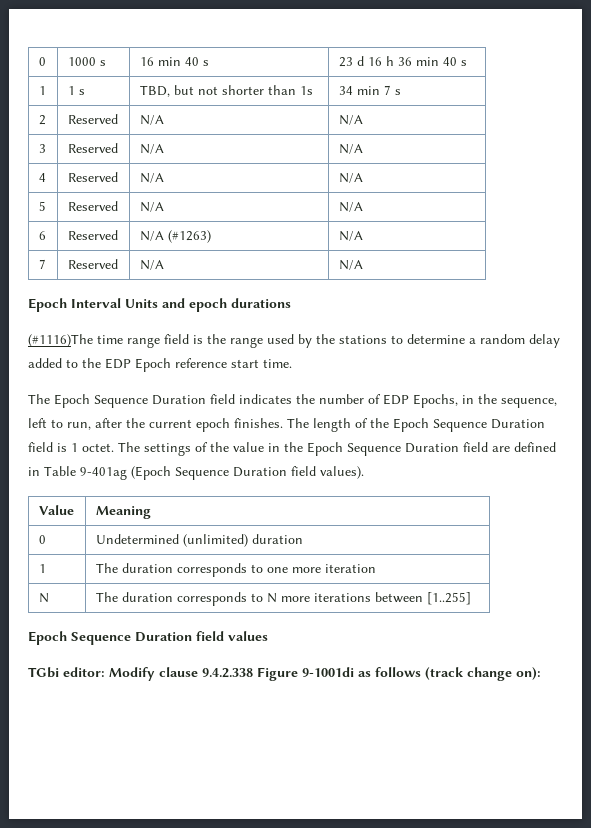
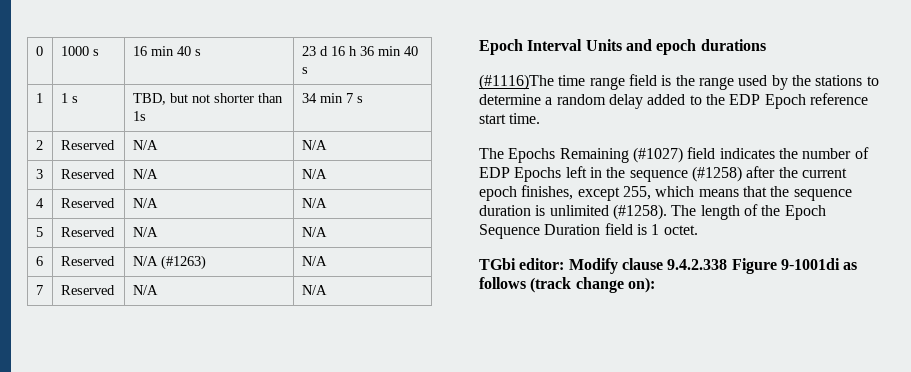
[54,394,206,408] Epoch Sequence Duration -> [508,147,683,163] Epochs Remaining (#1027)
[413,394,557,408] [28,418,283,432] Epochs, in the sequence, left to run, after the current epoch finishes. -> [514,166,847,182] [479,185,852,201] [479,204,667,220] Epochs left in the sequence (#1258) after the current epoch finishes, except 255, which means that the sequence duration is unlimited (#1258).
[118,442,556,456] [28,466,364,480] [38,505,74,515] [95,506,151,519] [38,535,46,544] [95,534,303,547] [38,564,46,573] [95,563,376,577] [38,593,49,603] [95,592,471,606] [28,631,268,645] The settings of the value in the Epoch Sequence Duration field are defined in Table 9-401ag (Epoch Sequence Duration field values). // Value | Meaning // 0 | Undetermined (unlimited) duration // 1 | The duration corresponds to one more iteration // N | The duration corresponds to N more iterations between [1..255] // Epoch Sequence Duration field values -> (698, 230) none

